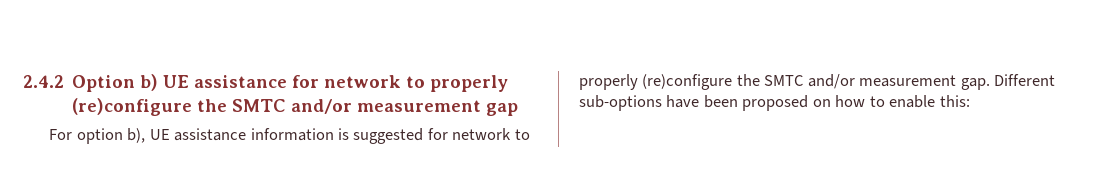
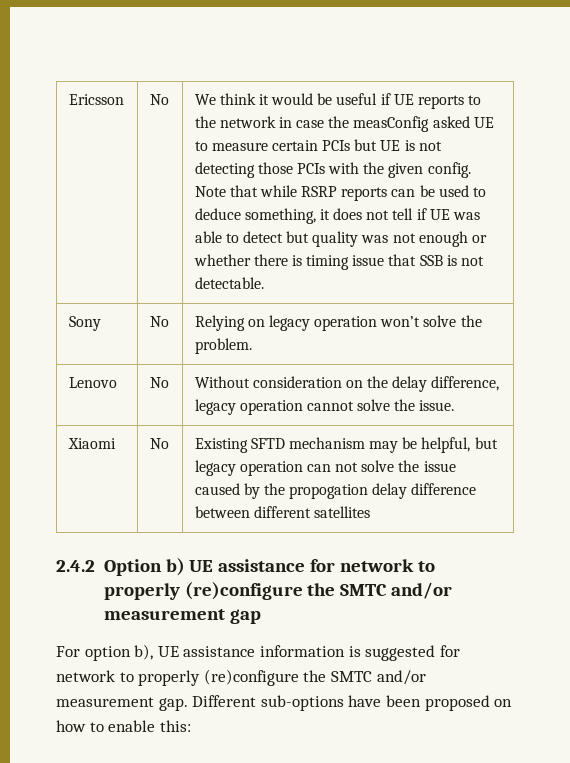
(23, 81) none -> [68,94,124,105] [149,94,169,105] [194,93,482,109] [194,116,494,132] [194,139,442,151] [194,162,471,178] [194,185,487,201] [194,208,481,224] [194,231,488,247] [193,254,485,270] [194,277,264,289] [68,316,101,331] [149,316,169,327] [194,315,482,331] [194,338,252,354] [68,377,117,388] [149,377,169,388] [194,376,500,392] [194,399,455,415] [67,438,116,449] [149,438,169,449] [194,437,498,453] [194,460,456,476] [194,483,477,499] [194,506,370,518] Ericsson | No | We think it would be useful if UE reports to the network in case the measConfig asked UE to measure certain PCIs but UE is not detecting those PCIs with the given config. Note that while RSRP reports can be used to deduce something, it does not tell if UE was able to detect but quality was not enough or whether there is timing issue that SSB is not detectable. // Sony | No | Relying on legacy operation won’t solve the problem. // Lenovo | No | Without consideration on the delay difference, legacy operation cannot solve the issue. // Xiaomi | No | Existing SFTD mechanism may be helpful, but legacy operation can not solve the issue caused by the propogation delay difference between different satellites //

